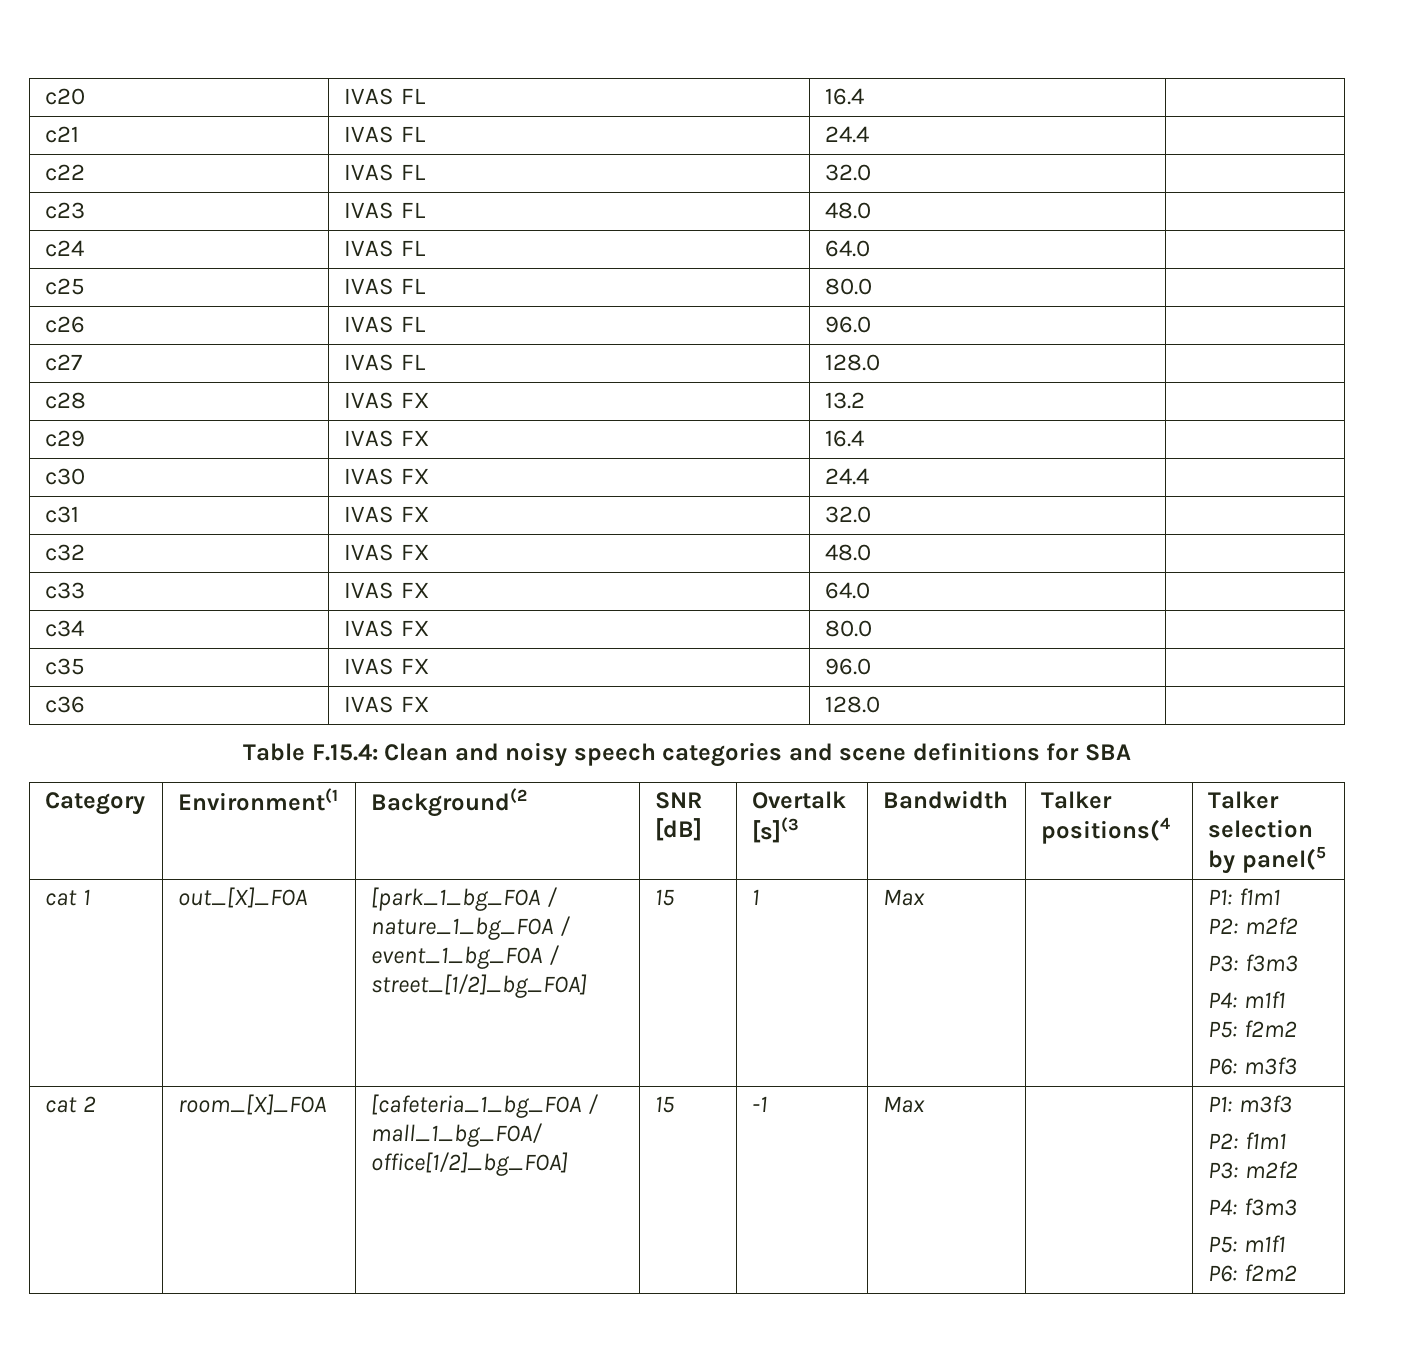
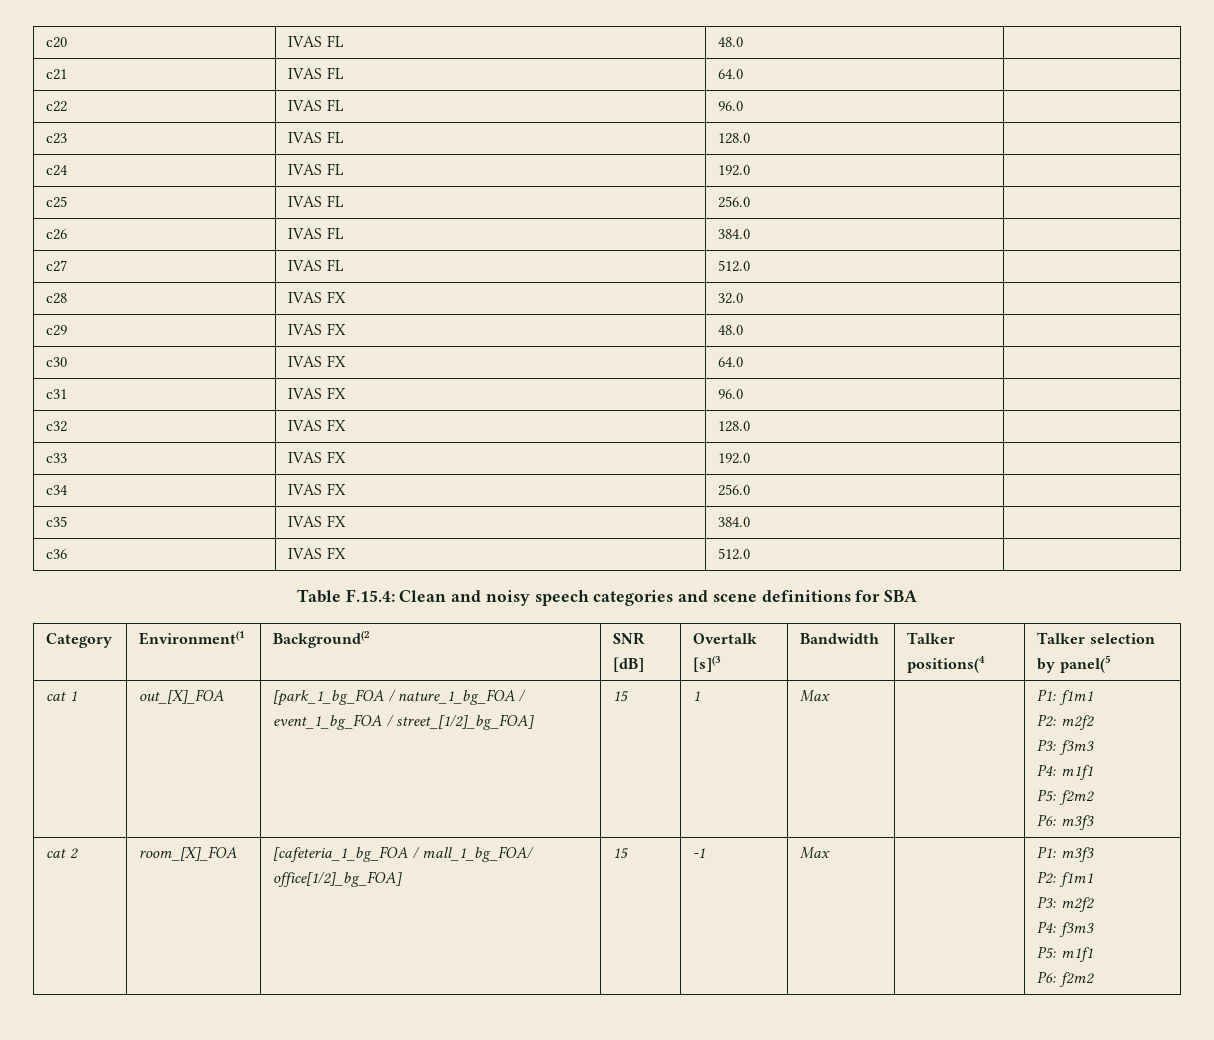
[825,88,865,105] 16.4 -> [718,37,744,47] 48.0
[825,126,870,143] 24.4 -> [718,69,744,79] 64.0
[825,164,872,181] 32.0 -> [718,101,744,111] 96.0
[825,202,872,219] 48.0 -> [718,133,751,144] 128.0
[825,240,871,257] 64.0 -> [718,165,751,176] 192.0
[825,278,873,295] 80.0 -> [718,196,751,208] 256.0
[825,316,872,333] 96.0 -> [718,229,751,239] 384.0
[825,354,881,371] 128.0 -> [718,260,751,272] 512.0
[825,392,866,409] 13.2 -> [718,293,744,304] 32.0
[825,430,865,447] 16.4 -> [718,325,744,335] 48.0
[825,468,870,485] 24.4 -> [718,357,744,367] 64.0
[825,506,872,523] 32.0 -> [718,389,744,399] 96.0
[825,544,872,561] 48.0 -> [718,421,751,432] 128.0
[825,582,871,599] 64.0 -> [718,453,751,464] 192.0
[825,620,873,637] 80.0 -> [718,484,751,496] 256.0
[825,658,872,675] 96.0 -> [718,517,751,527] 384.0
[825,696,881,713] 128.0 -> [718,548,751,560] 512.0

